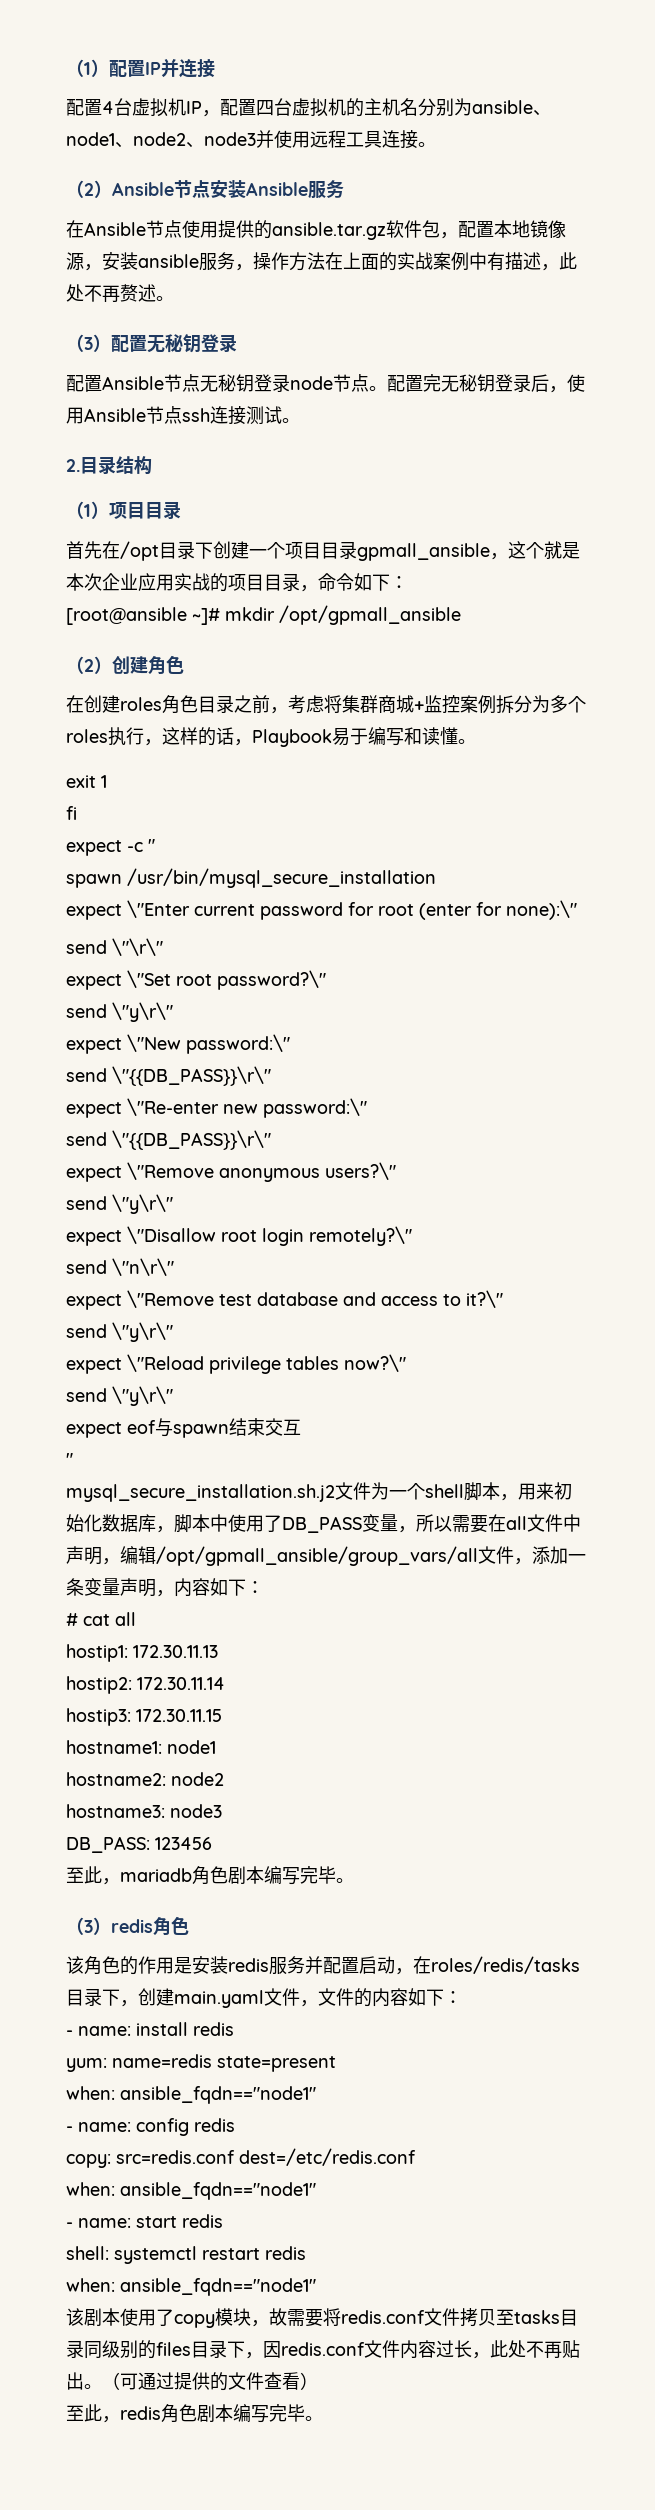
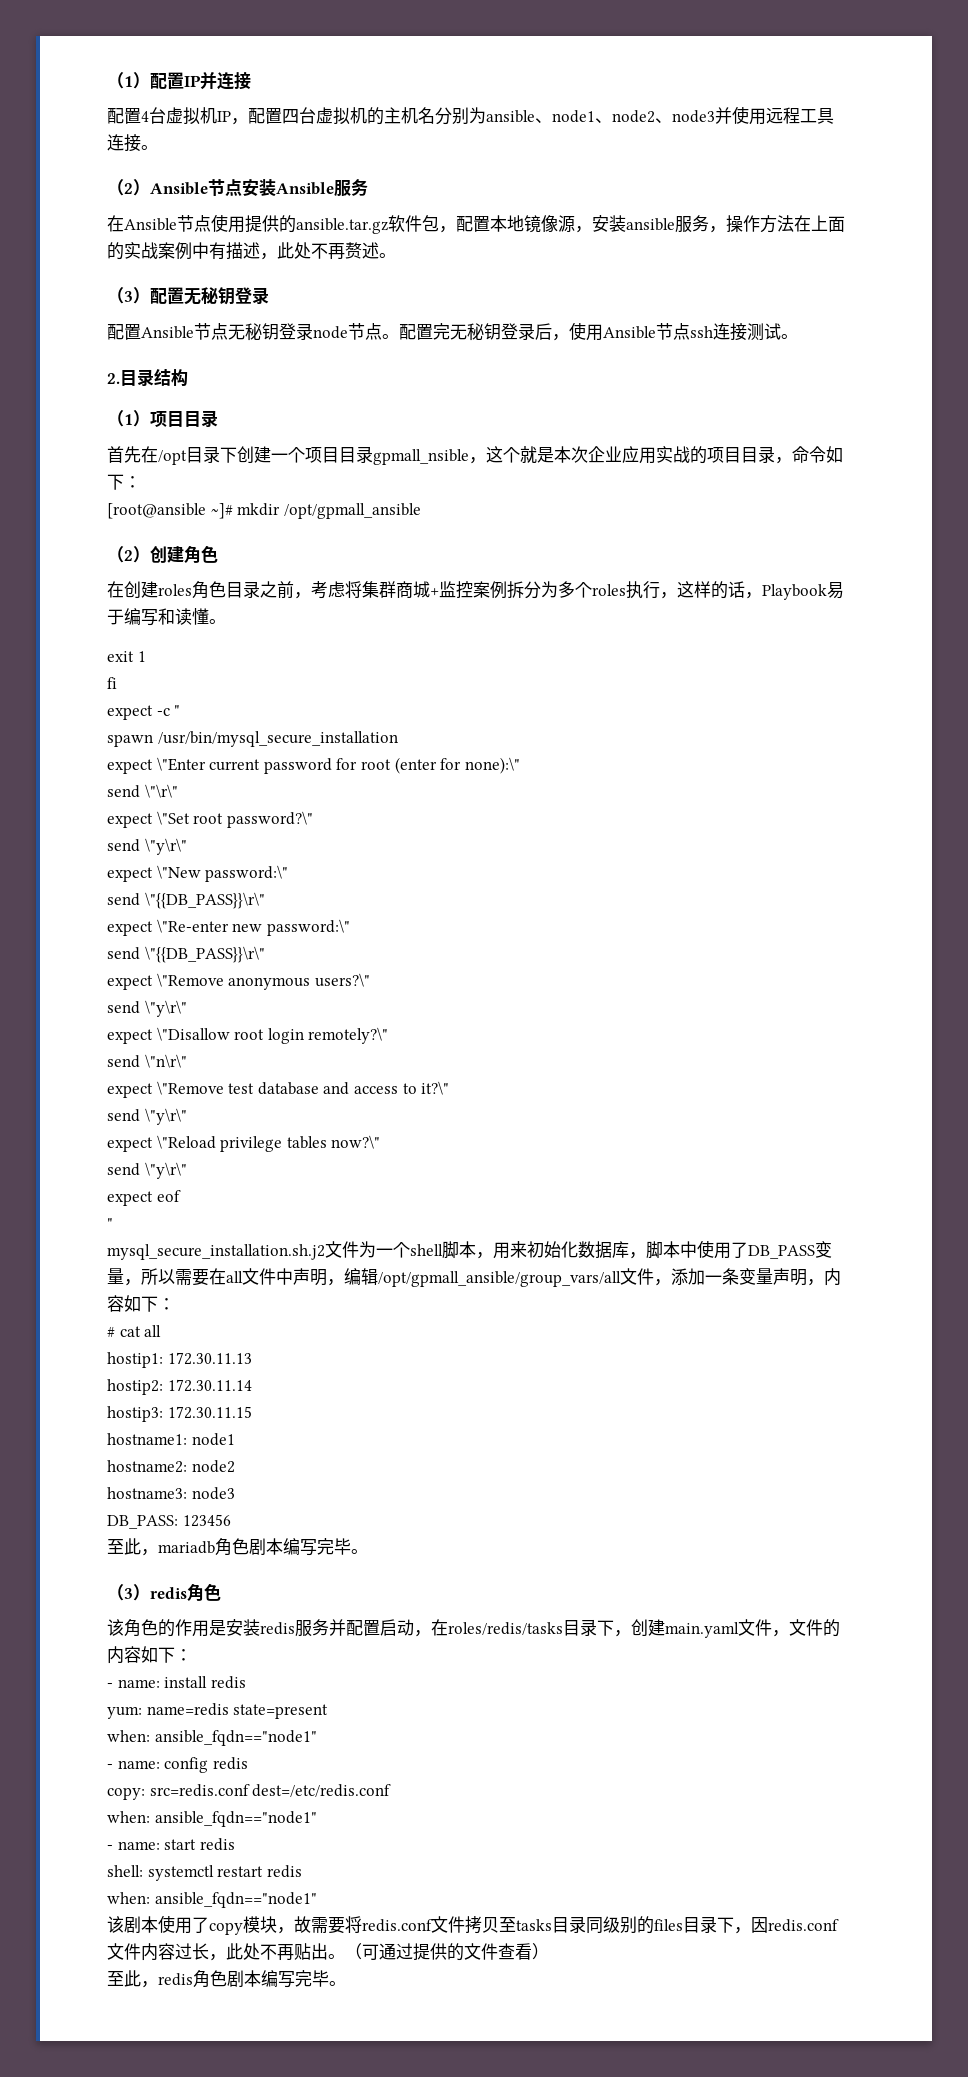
[357,543,490,561] gpmall_ansible -> [373,449,469,465] gpmall_nsible
[155,1418,301,1438] 与spawn结束交互 -> (181, 1196) none

